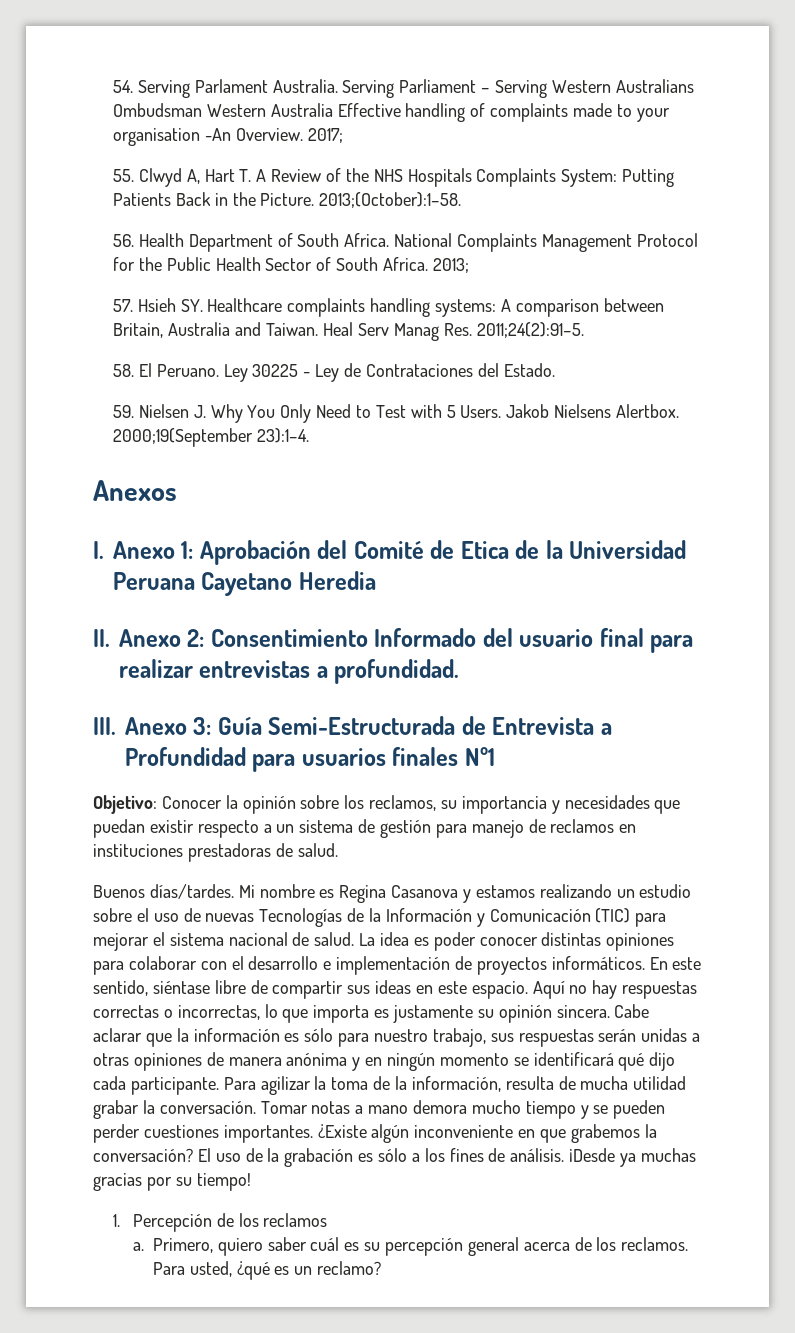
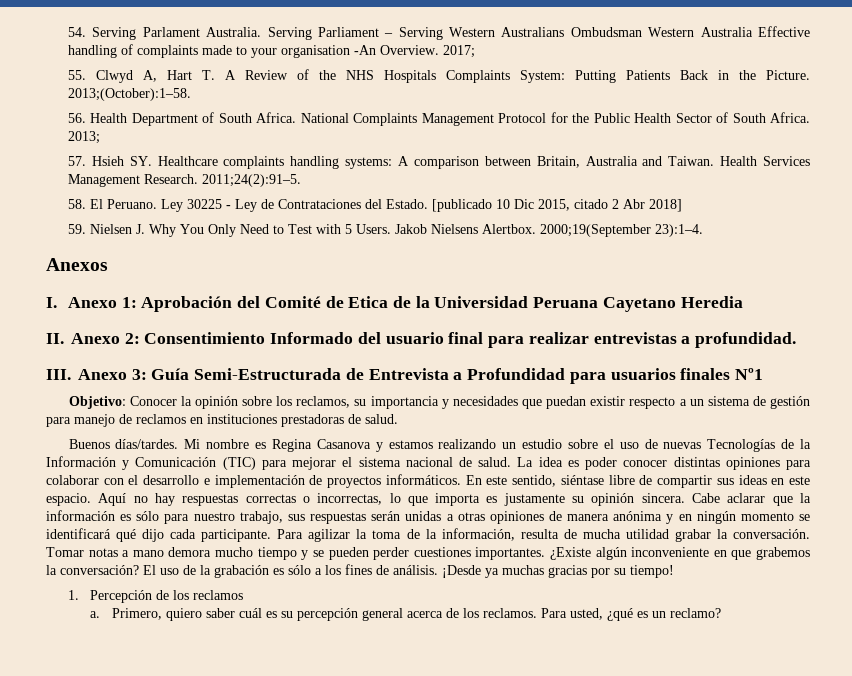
[323,322,472,341] Heal Serv Manag Res. -> [720,156,810,166] [67,174,198,187] Health Services Management Research.
(555, 370) none -> [431,199,682,212] [publicado 10 Dic 2015, citado 2 Abr 2018]

